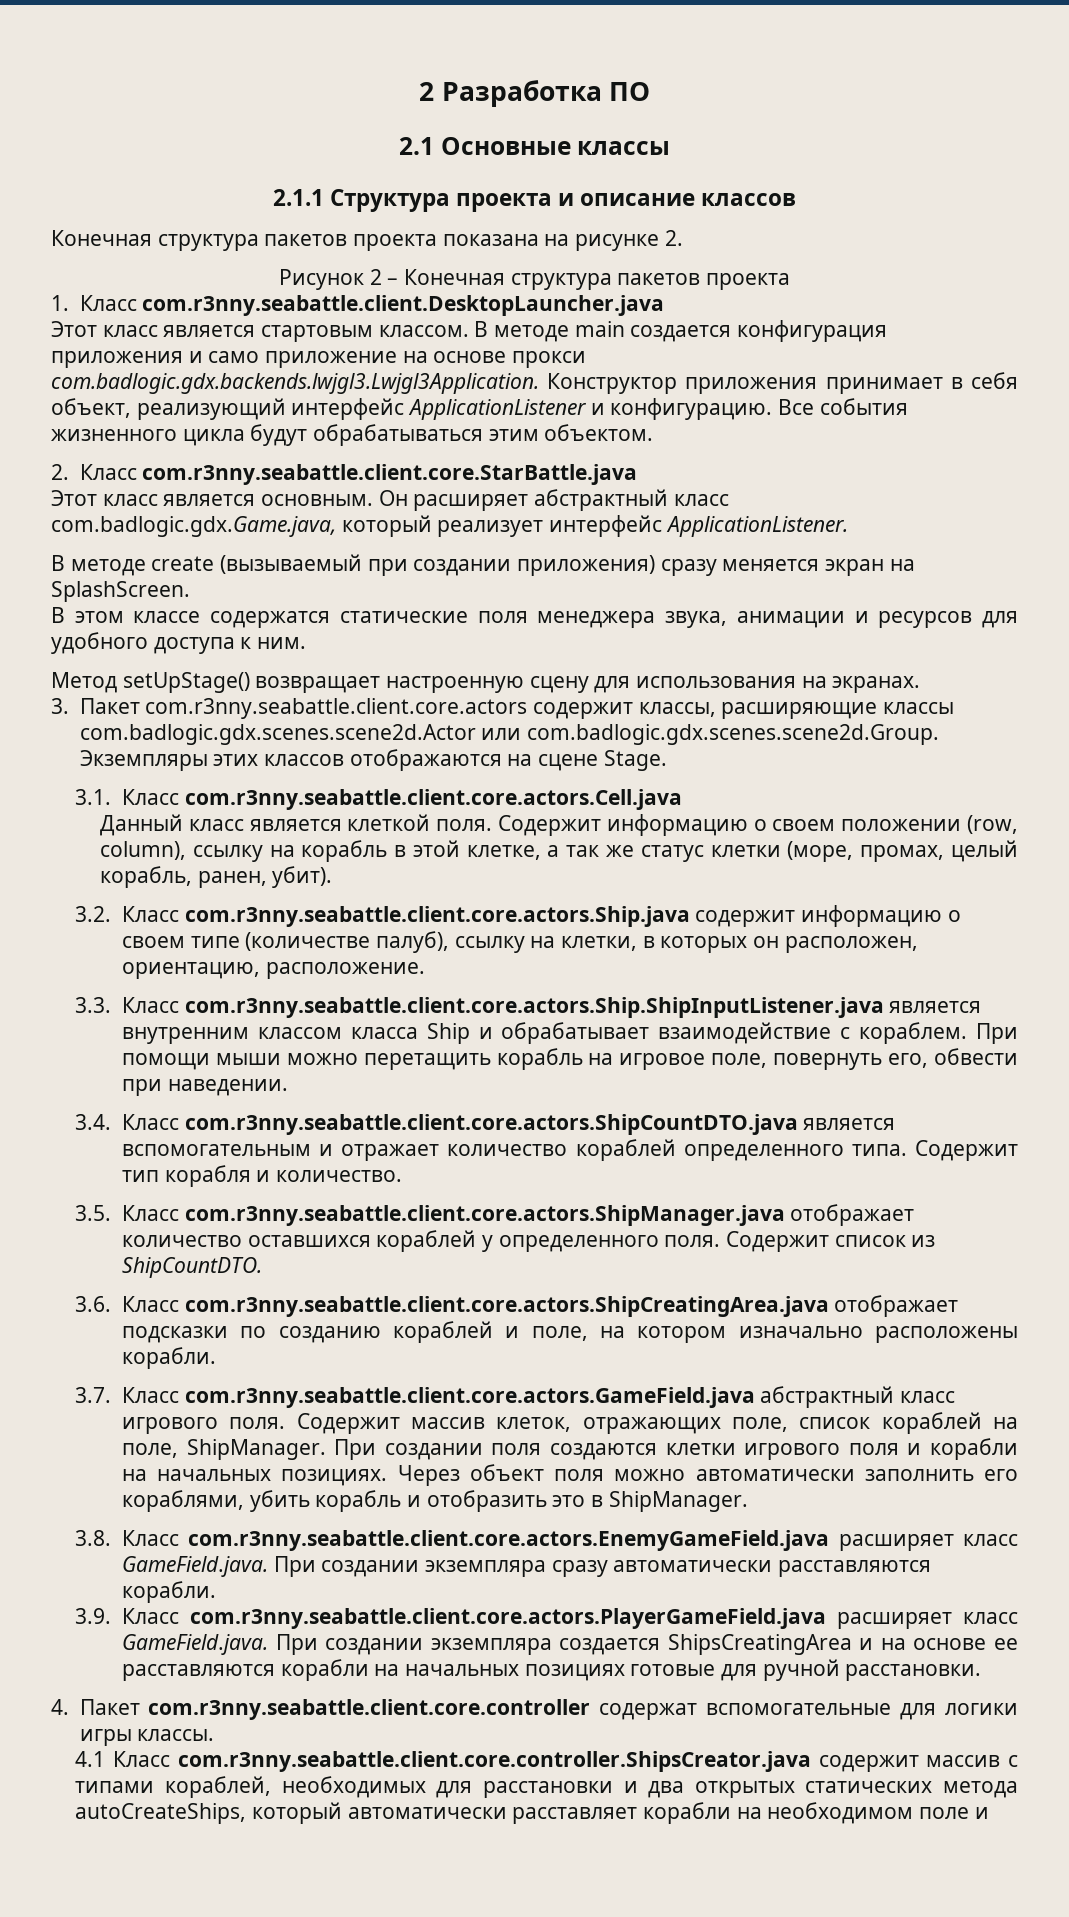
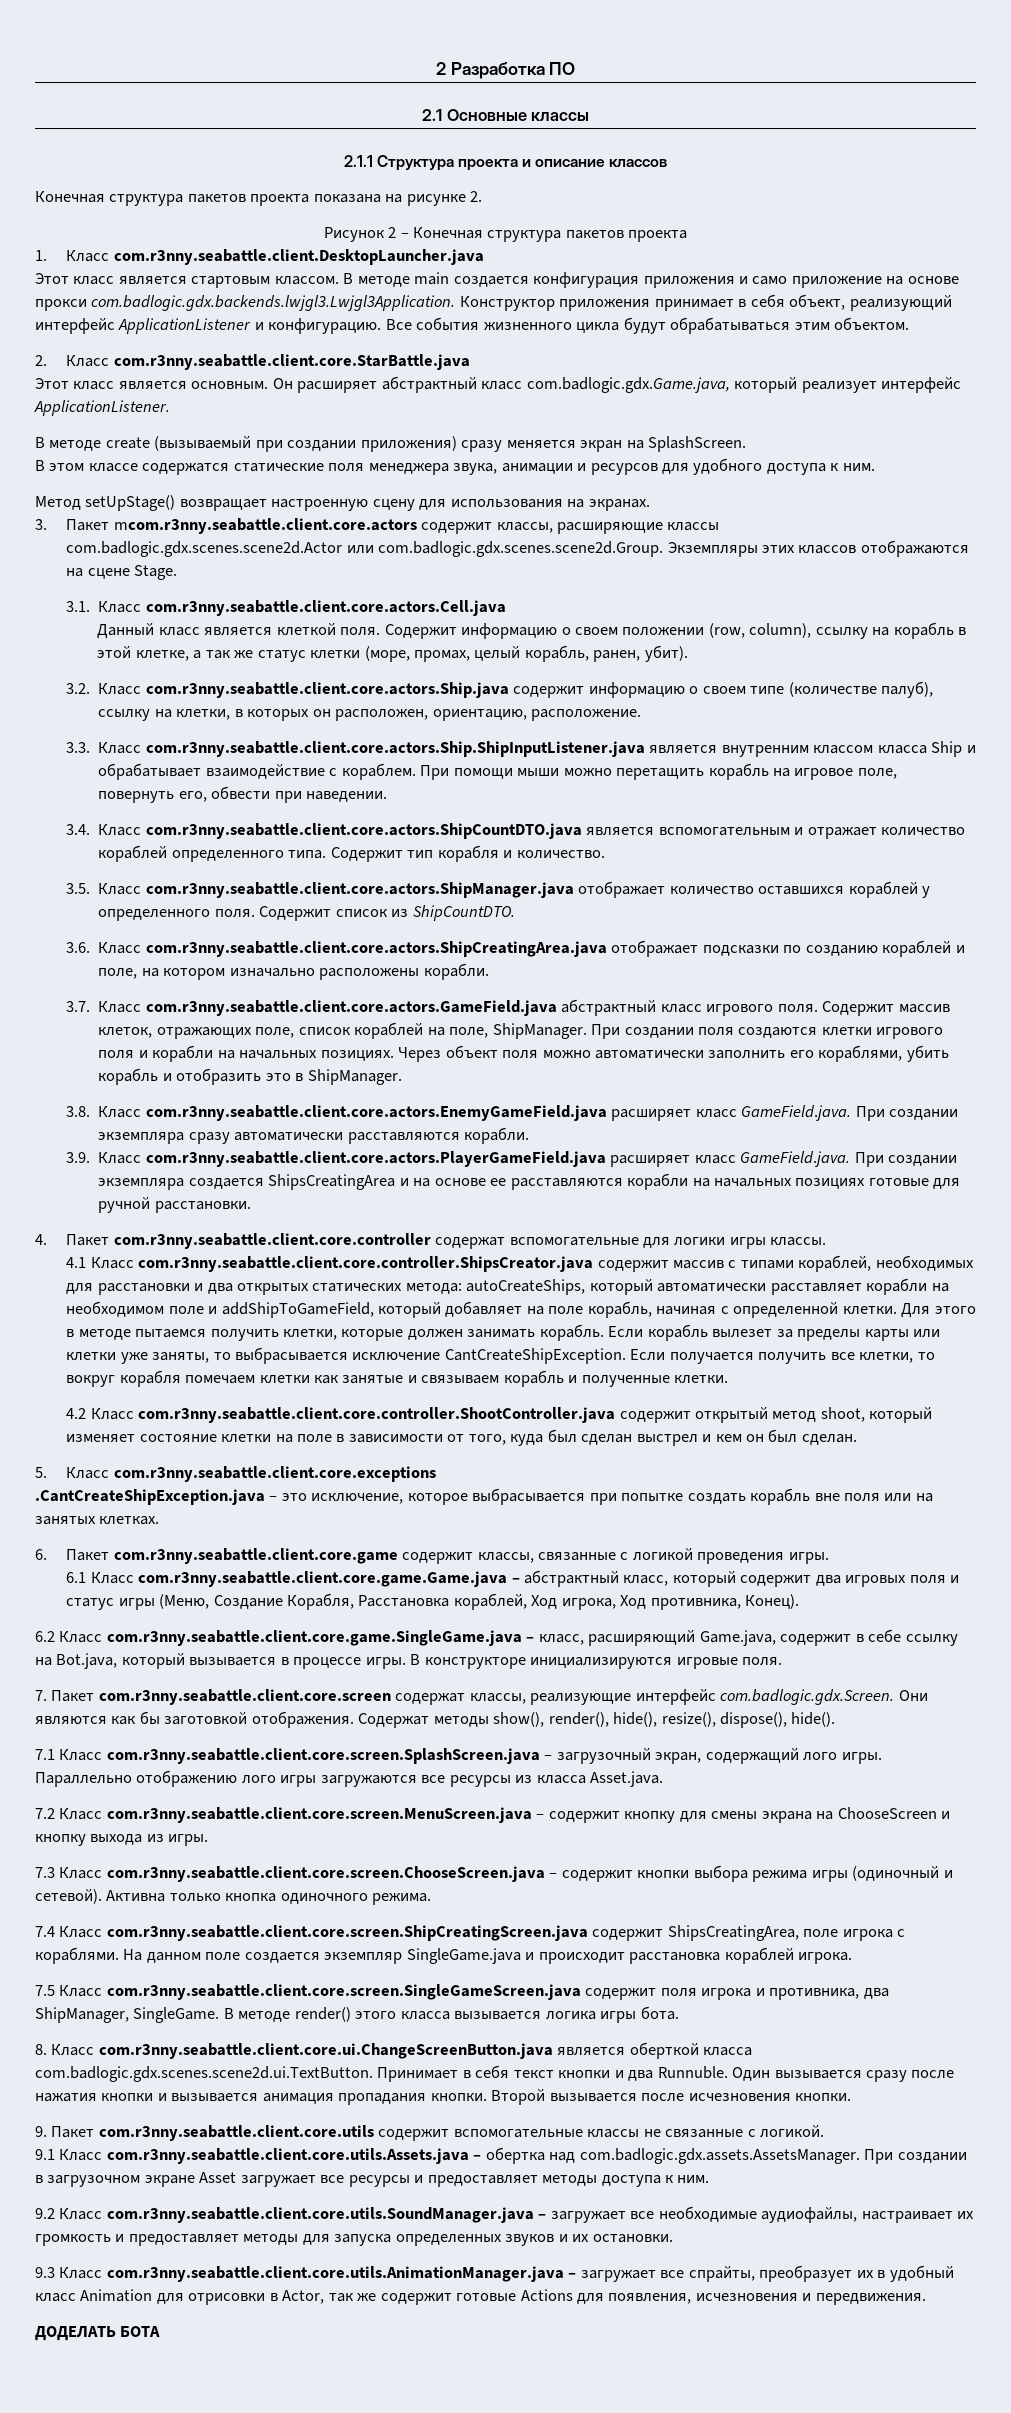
[145,698,528,719] com.r3nny.seabattle.client.core.actors -> [113,518,417,534] mcom.r3nny.seabattle.client.core.actors
[943,1781,1019,1798] метода -> [405,1283,462,1294] метода:
(989, 1813) none -> [221,1301,976,1318] [66,1324,941,1341] [66,1347,935,1364] [66,1370,729,1387] [66,1407,933,1423] [66,1429,857,1446] [35,1466,436,1482] [35,1488,933,1505] [35,1516,160,1525] [35,1548,829,1564] [66,1570,960,1587] [66,1593,800,1610] [35,1629,958,1646] [35,1653,783,1669] [35,1689,928,1705] [35,1711,836,1728] [35,1748,882,1764] [35,1770,664,1787] [35,1807,951,1823] [35,1834,209,1846] [35,1865,953,1882] [35,1889,432,1905] [35,1925,906,1941] [35,1947,853,1964] [35,1984,889,2000] [35,2006,679,2023] [35,2042,753,2059] [35,2065,955,2082] [35,2089,852,2105] [35,2125,825,2141] [35,2147,967,2164] [35,2172,710,2187] [35,2206,975,2223] [35,2234,673,2246] [35,2265,954,2282] [35,2289,926,2305] [35,2326,161,2341] addShipToGameField, который добавляет на поле корабль, начиная с определенной клетки. Для этого в методе пытаемся получить клетки, которые должен занимать корабль. Если корабль вылезет за пределы карты или клетки уже заняты, то выбрасывается исключение CantCreateShipException. Если получается получить все клетки, то вокруг корабля помечаем клетки как занятые и связываем корабль и полученные клетки. // 4.2 Класс com.r3nny.seabattle.client.core.controller.ShootController.java содержит открытый метод shoot, который изменяет состояние клетки на поле в зависимости от того, куда был сделан выстрел и кем он был сделан. // 5. Класс com.r3nny.seabattle.client.core.exceptions // .CantCreateShipException.java – это исключение, которое выбрасывается при попытке создать корабль вне поля или на занятых клетках. // 6. Пакет com.r3nny.seabattle.client.core.game содержит классы, связанные с логикой проведения игры. // 6.1 Класс com.r3nny.seabattle.client.core.game.Game.java – абстрактный класс, который содержит два игровых поля и статус игры (Меню, Создание Корабля, Расстановка кораблей, Ход игрока, Ход противника, Конец). // 6.2 Класс com.r3nny.seabattle.client.core.game.SingleGame.java – класс, расширяющий Game.java, содержит в себе ссылку на Bot.java, который вызывается в процессе игры. В конструкторе инициализируются игровые поля. // 7. Пакет com.r3nny.seabattle.client.core.screen содержат классы, реализующие интерфейс com.badlogic.gdx.Screen. Они являются как бы заготовкой отображения. Содержат методы show(), render(), hide(), resize(), dispose(), hide(). // 7.1 Класс com.r3nny.seabattle.client.core.screen.SplashScreen.java – загрузочный экран, содержащий лого игры. Параллельно отображению лого игры загружаются все ресурсы из класса Asset.java. // 7.2 Класс com.r3nny.seabattle.client.core.screen.MenuScreen.java – содержит кнопку для смены экрана на ChooseScreen и кнопку выхода из игры. // 7.3 Класс com.r3nny.seabattle.client.core.screen.ChooseScreen.java – содержит кнопки выбора режима игры (одиночный и сетевой). Активна только кнопка одиночного режима. // 7.4 Класс com.r3nny.seabattle.client.core.screen.ShipCreatingScreen.java содержит ShipsCreatingArea, поле игрока с кораблями. На данном поле создается экземпляр SingleGame.java и происходит расстановка кораблей игрока. // 7.5 Класс com.r3nny.seabattle.client.core.screen.SingleGameScreen.java содержит поля игрока и противника, два ShipManager, SingleGame. В методе render() этого класса вызывается логика игры бота. // 8. Класс com.r3nny.seabattle.client.core.ui.ChangeScreenButton.java является оберткой класса com.badlogic.gdx.scenes.scene2d.ui.TextButton. Принимает в себя текст кнопки и два Runnuble. Один вызывается сразу после нажатия кнопки и вызывается анимация пропадания кнопки. Второй вызывается после исчезновения кнопки. // 9. Пакет com.r3nny.seabattle.client.core.utils содержит вспомогательные классы не связанные с логикой. // 9.1 Класс com.r3nny.seabattle.client.core.utils.Assets.java – обертка над com.badlogic.gdx.assets.AssetsManager. При создании в загрузочном экране Asset загружает все ресурсы и предоставляет методы доступа к ним. // 9.2 Класс com.r3nny.seabattle.client.core.utils.SoundManager.java – загружает все необходимые аудиофайлы, настраивает их громкость и предоставляет методы для запуска определенных звуков и их остановки. // 9.3 Класс com.r3nny.seabattle.client.core.utils.AnimationManager.java – загружает все спрайты, преобразует их в удобный класс Animation для отрисовки в Actor, так же содержит готовые Actions для появления, исчезновения и передвижения. // ДОДЕЛАТЬ БОТА

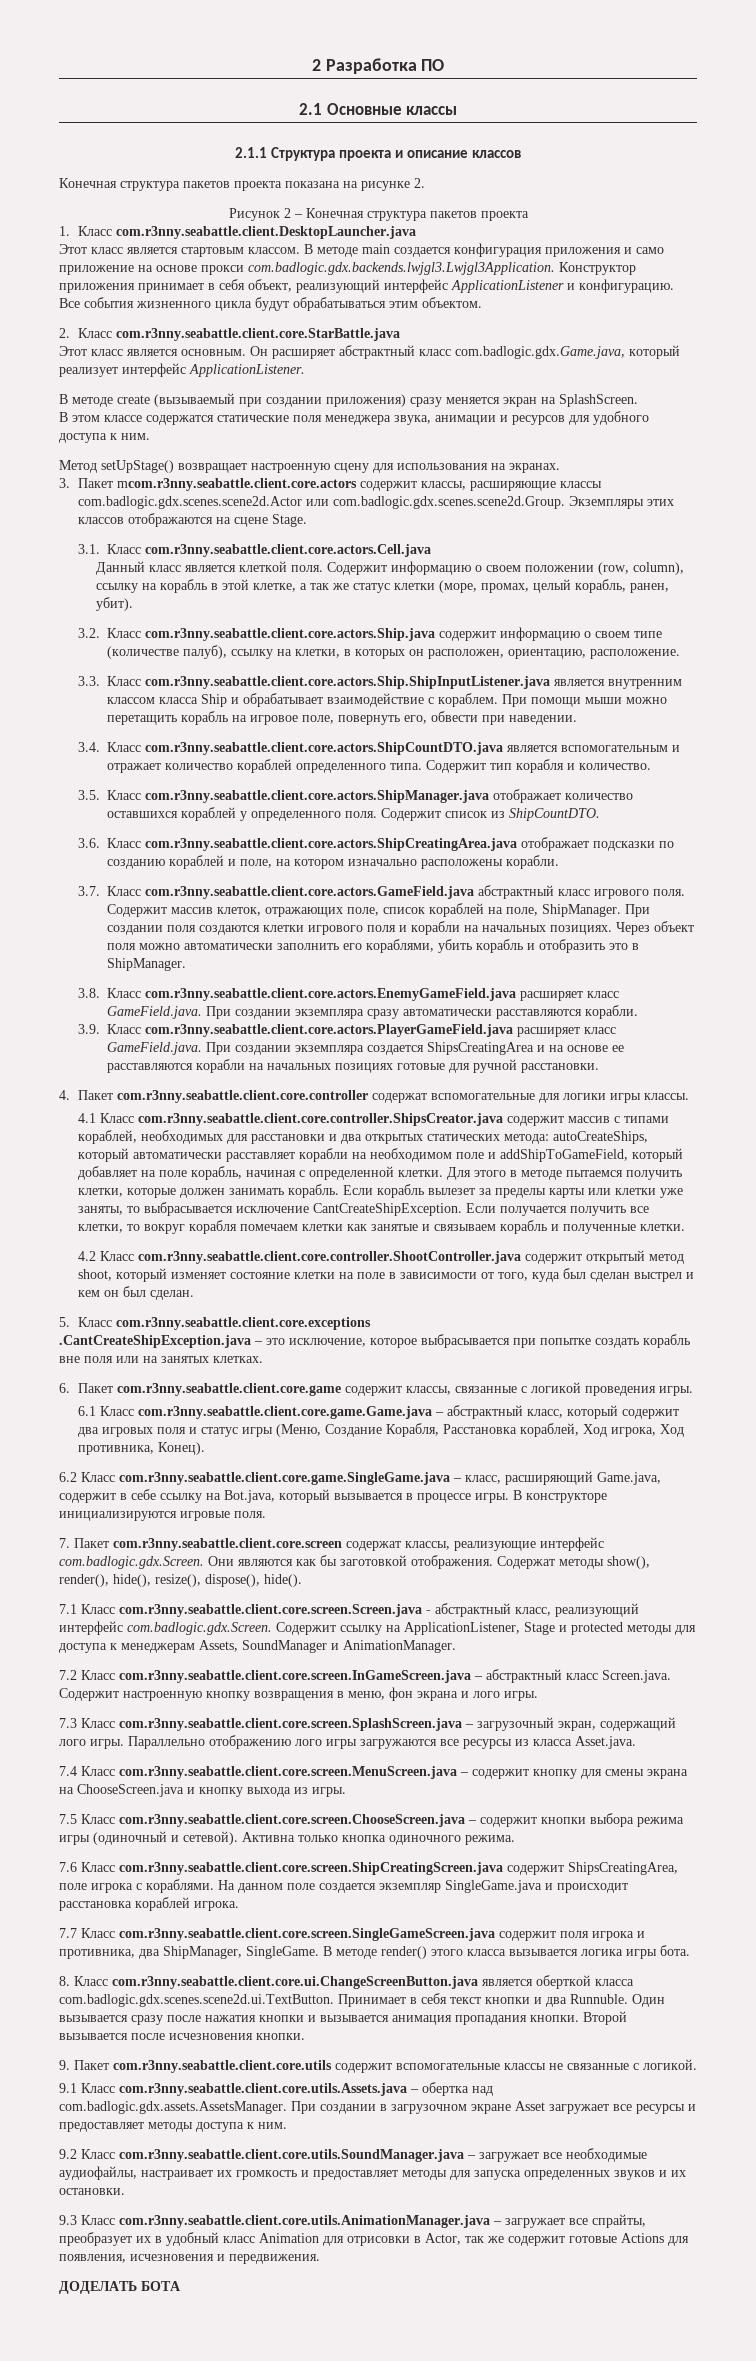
(103, 1755) none -> [119,1603,639,1617] [59,1621,696,1635] [59,1640,456,1653] [59,1669,671,1683] [59,1687,538,1701] [59,1718,115,1728] com.r3nny.seabattle.client.core.screen.Screen.java - абстрактный класс, реализующий интерфейс com.badlogic.gdx.Screen. Содержит ссылку на ApplicationListener, Stage и protected методы для доступа к менеджерам Assets, SoundManager и AnimationManager. // 7.2 Класс com.r3nny.seabattle.client.core.screen.InGameScreen.java – абстрактный класс Screen.java. Содержит настроенную кнопку возвращения в меню, фон экрана и лого игры. // 7.3 Класс
[35,1808,55,1819] 7.2 -> [59,1766,77,1776] 7.4
[837,1807,937,1819] ChooseScreen -> [77,1784,184,1797] ChooseScreen.java
[35,1867,55,1878] 7.3 -> [59,1814,77,1824] 7.5
[35,1926,55,1937] 7.4 -> [59,1862,77,1872] 7.6
[35,1985,55,1996] 7.5 -> [59,1928,77,1938] 7.7

